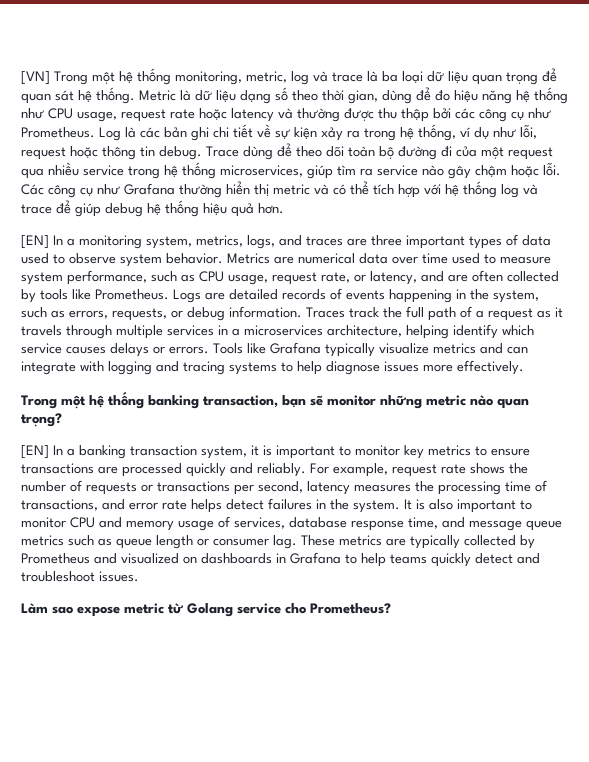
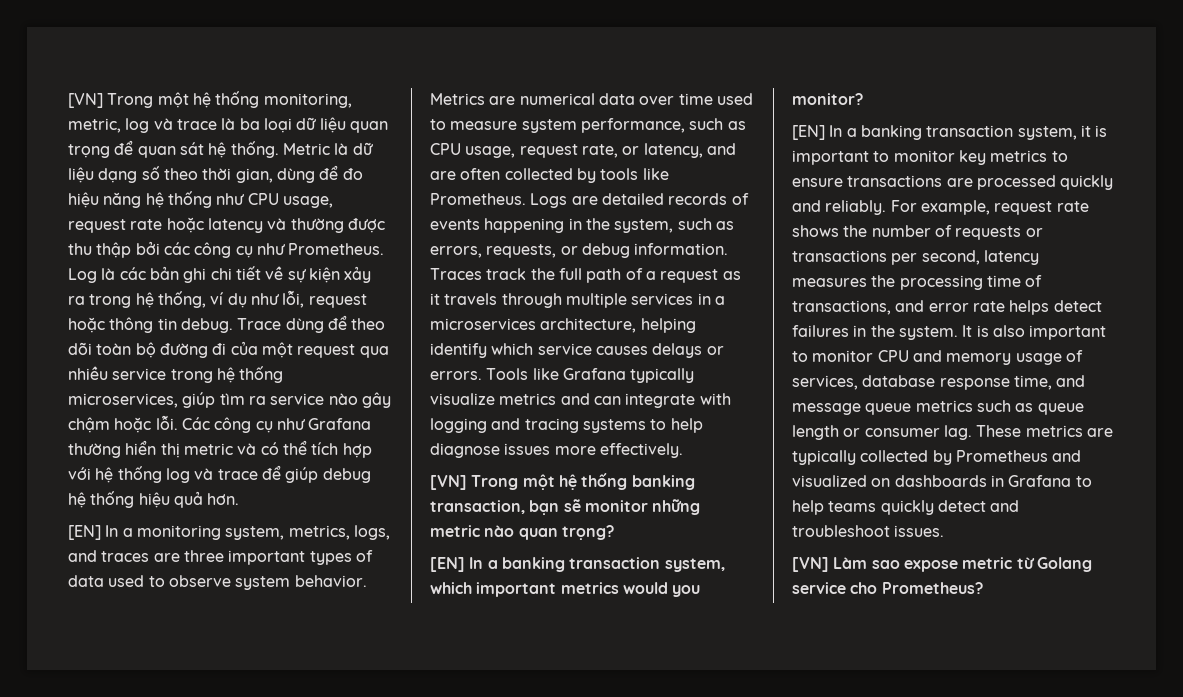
(524, 367) none -> [430,475,467,490] [VN]
(62, 420) none -> [430,557,725,572] [430,582,701,597] [792,93,863,105] // [EN] In a banking transaction system, which important metrics would you monitor?
(139, 576) none -> [792,557,829,572] [VN]

